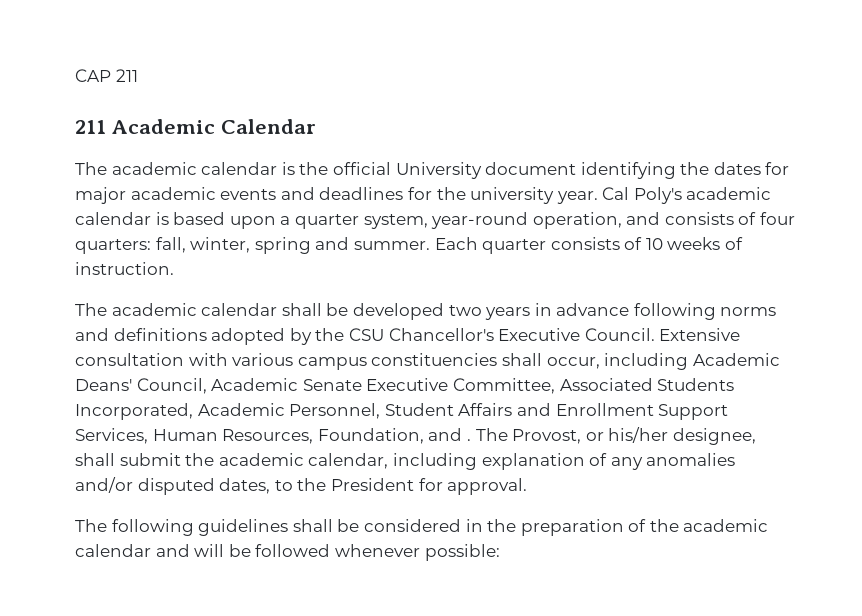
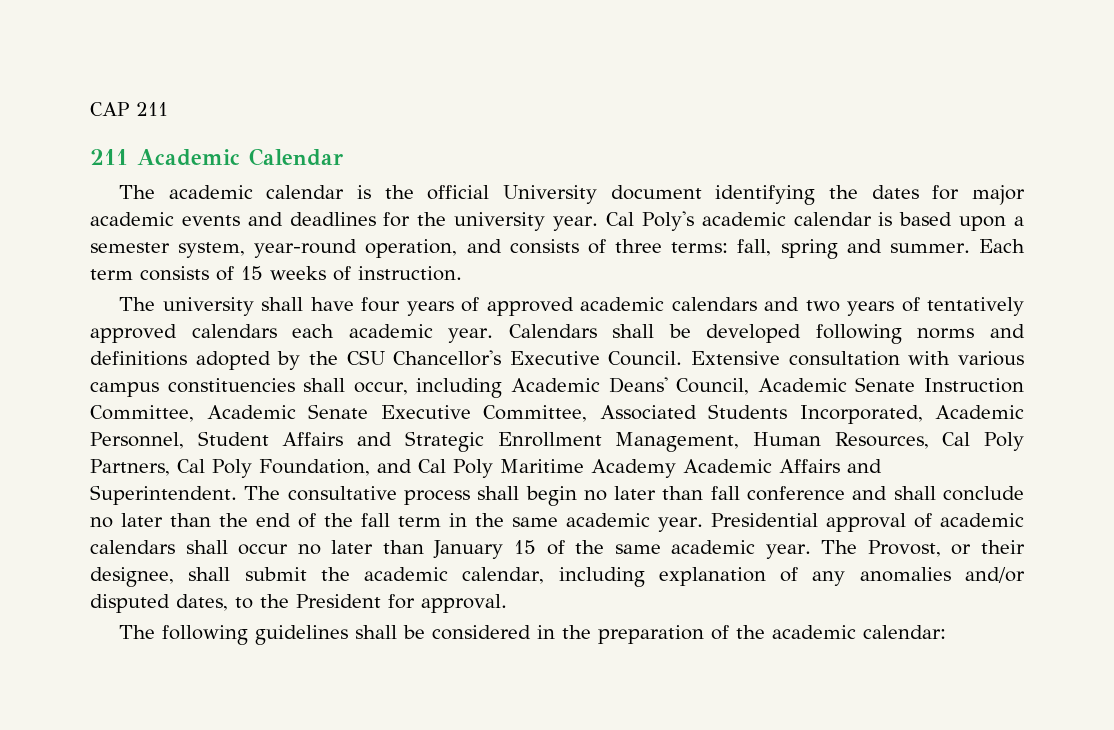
[294,214,359,229] quarter -> [90,242,170,253] semester
[760,212,796,225] [75,237,251,254] four quarters: fall, winter, -> [615,239,772,256] three terms: fall,
[482,237,663,254] quarter consists of 10 -> [90,266,263,281] term consists of 15
[111,303,630,320] academic calendar shall be developed two years in advance -> [162,297,1024,316] [90,324,802,343] university shall have four years of approved academic calendars and two years of tentatively approved calendars each academic year. Calendars shall be developed
(362, 385) none -> [924,378,1024,393] [90,404,368,422] Instruction Committee, Academic Senate
[555,403,729,420] [75,428,471,444] Enrollment Support Services, Human Resources, Foundation, and . -> [404,431,1025,452] [90,459,882,478] [90,485,1024,506] [90,513,1025,532] [90,540,811,559] Strategic Enrollment Management, Human Resources, Cal Poly Partners, Cal Poly Foundation, and Cal Poly Maritime Academy Academic Affairs and Superintendent. The consultative process shall begin no later than fall conference and shall conclude no later than the end of the fall term in the same academic year. Presidential approval of academic calendars shall occur no later than January 15 of the same academic year.
[608,427,669,443] his/her -> [981,540,1025,554] their
[75,544,500,561] calendar and will be followed whenever possible: -> [863,625,947,639] calendar:

